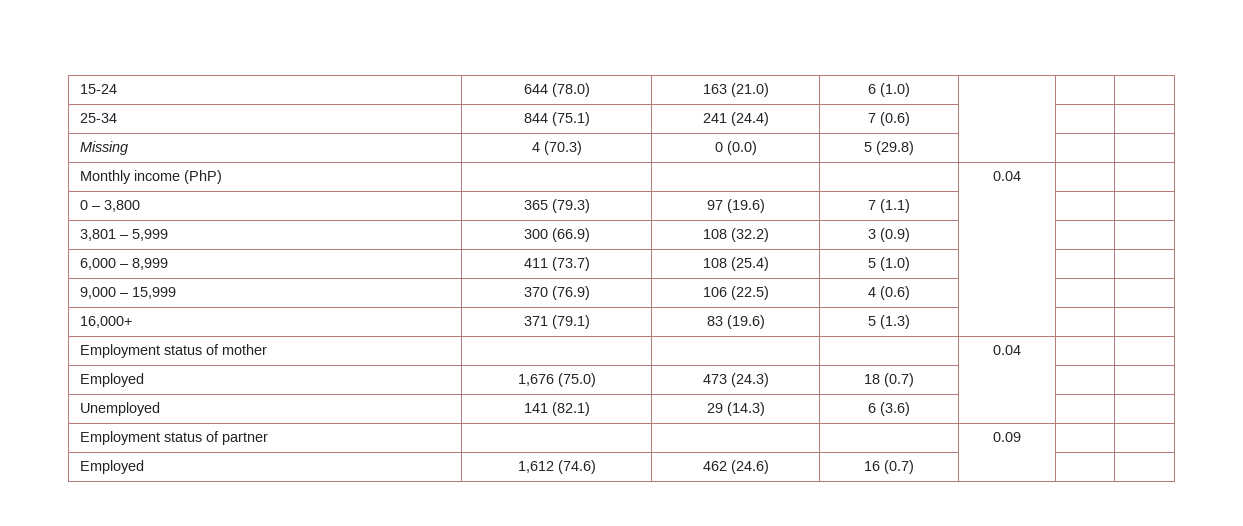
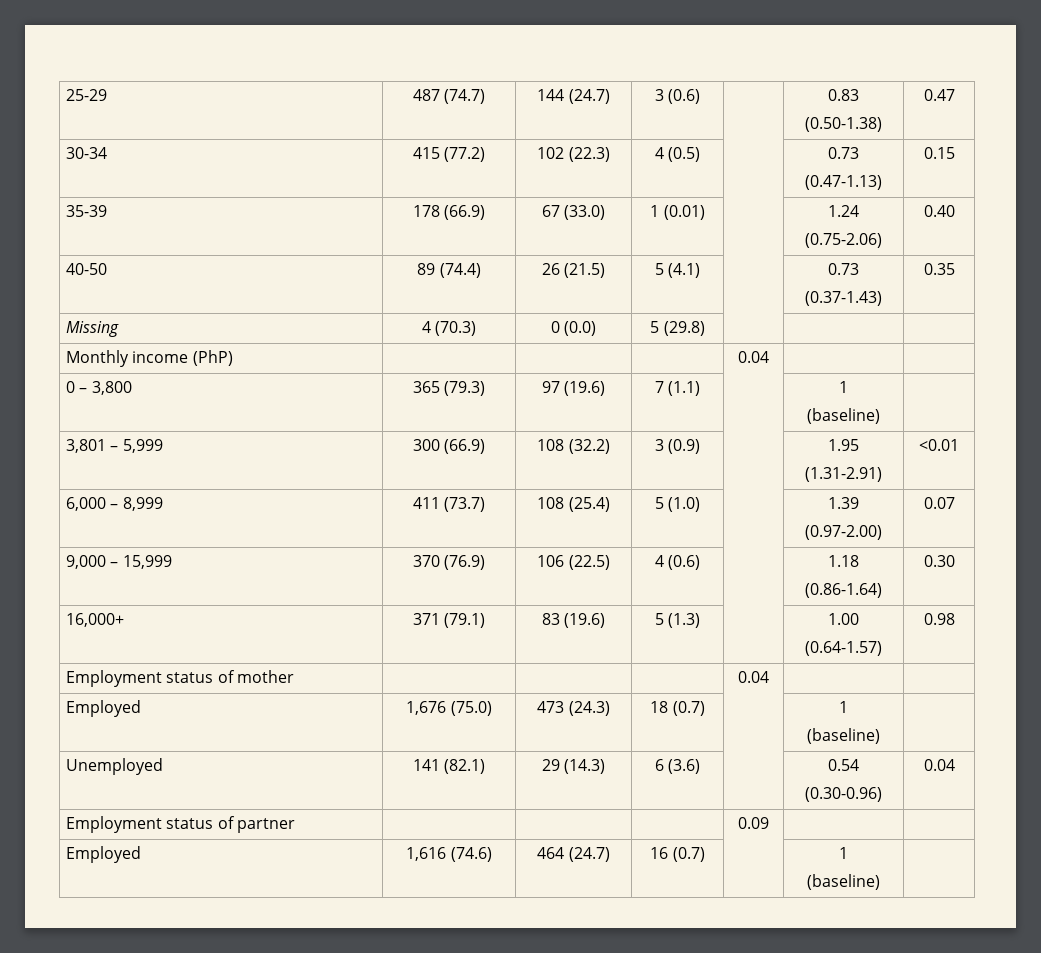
[80,84,118,94] [523,83,590,97] [702,83,769,97] [868,83,910,97] [80,113,118,123] [523,112,590,126] [702,112,769,126] [868,112,910,126] 15-24 | 644 (78.0) | 163 (21.0) | 6 (1.0) | | | // 25-34 | 844 (75.1) | 241 (24.4) | 7 (0.6) | | | -> [65,89,107,101] [412,89,486,104] [537,89,610,104] [654,89,701,104] [828,89,859,101] [805,117,882,132] [923,89,955,101] [65,147,107,159] [412,147,486,162] [537,147,610,162] [654,147,701,162] [828,147,859,159] [805,175,882,190] [923,147,955,159] [65,205,107,217] [412,205,486,220] [541,205,606,220] [650,205,705,220] [828,205,859,217] [805,233,882,248] [923,205,955,217] [65,263,107,275] [417,263,481,278] [541,263,606,278] [654,263,701,278] [828,263,859,275] [805,291,882,306] [923,263,955,275] 25-29 | 487 (74.7) | 144 (24.7) | 3 (0.6) | | 0.83 // (0.50-1.38) | 0.47 // 30-34 | 415 (77.2) | 102 (22.3) | 4 (0.5) | | 0.73 // (0.47-1.13) | 0.15 // 35-39 | 178 (66.9) | 67 (33.0) | 1 (0.01) | | 1.24 // (0.75-2.06) | 0.40 // 40-50 | 89 (74.4) | 26 (21.5) | 5 (4.1) | | 0.73 // (0.37-1.43) | 0.35
(910, 206) none -> [839,381,848,393] [807,408,880,424] 1 // (baseline)
(910, 235) | -> [828,439,859,451] [805,467,882,482] [919,439,959,451] 1.95 // (1.31-2.91) | <0.01
(910, 264) | -> [828,497,859,509] [805,525,882,540] [923,497,955,509] 1.39 // (0.97-2.00) | 0.07
(910, 293) | -> [828,555,859,567] [805,583,882,598] [923,555,955,567] 1.18 // (0.86-1.64) | 0.30
(910, 322) | -> [828,613,859,625] [805,641,882,656] [923,613,955,625] 1.00 // (0.64-1.57) | 0.98
(914, 380) none -> [839,701,848,713] [807,728,880,744] 1 // (baseline)
(910, 409) | -> [828,759,859,771] [805,787,882,802] [923,759,955,771] 0.54 // (0.30-0.96) | 0.04
[517,461,554,473] 1,612 -> [406,847,447,861] 1,616
[702,460,769,474] 462 (24.6) -> [537,847,610,862] 464 (24.7)
(914, 467) none -> [839,847,848,859] [807,874,880,890] 1 // (baseline)

